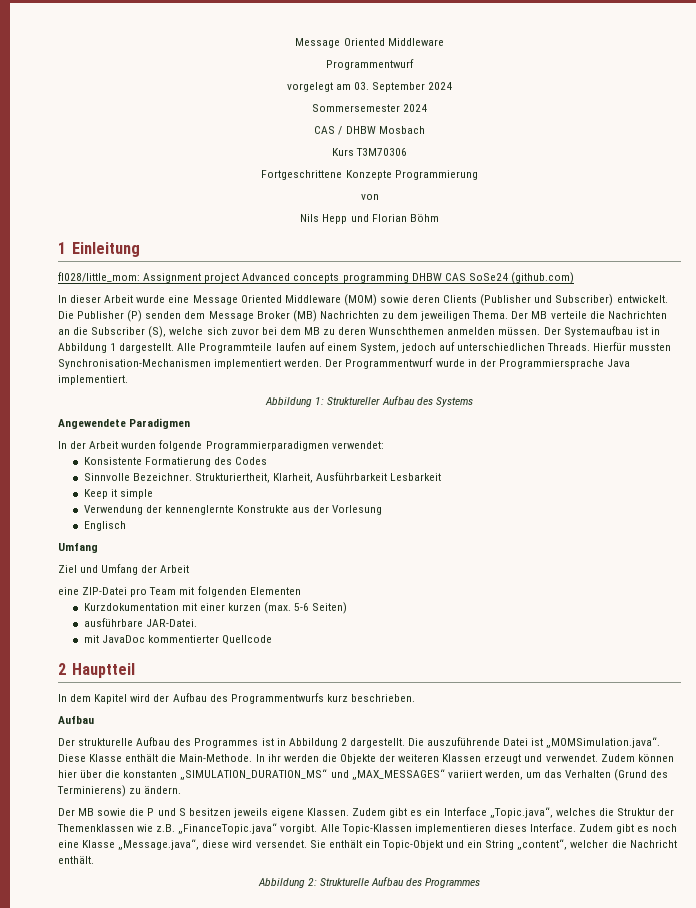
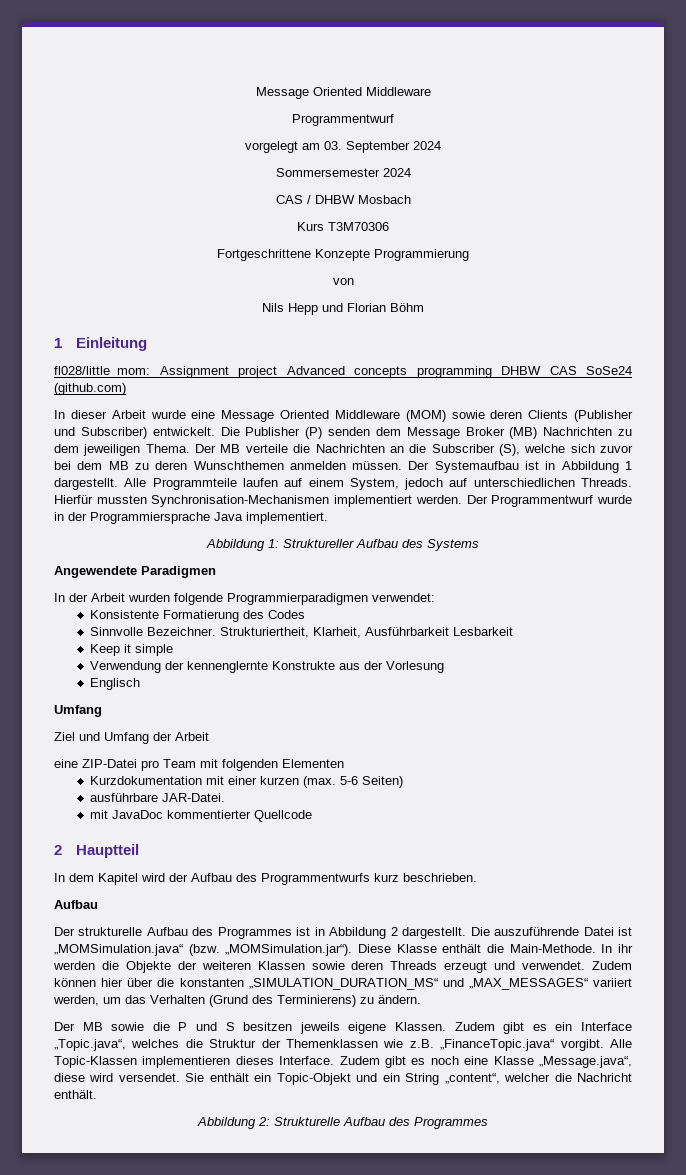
[546,737,661,748] „MOMSimulation.java“. -> [54,944,353,956] „MOMSimulation.java“ (bzw. „MOMSimulation.jar“).
(482, 758) none -> [311,961,438,970] sowie deren Threads

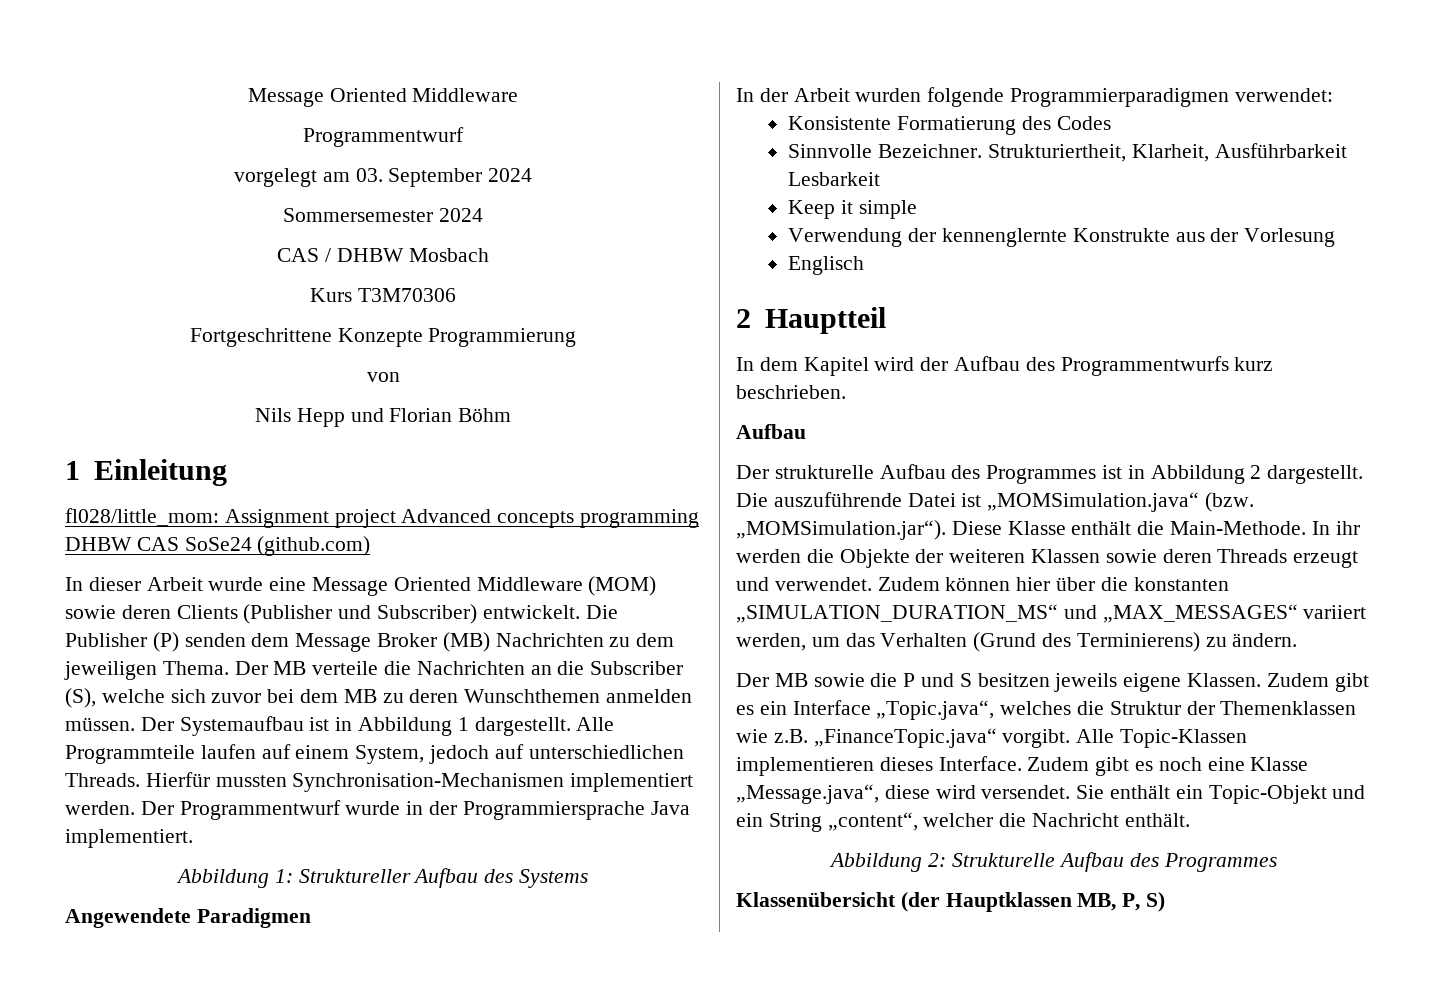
[54,705,102,717] [54,732,209,744] [54,759,344,771] [89,776,403,788] [89,793,225,802] [89,810,312,822] // Umfang // Ziel und Umfang der Arbeit // eine ZIP-Datei pro Team mit folgenden Elementen // Kurzdokumentation mit einer kurzen (max. 5-6 Seiten) // ausführbare JAR-Datei. // mit JavaDoc kommentierter Quellcode -> (865, 265) none
(488, 1123) none -> [736,892,1166,912] // Klassenübersicht (der Hauptklassen MB, P, S)

